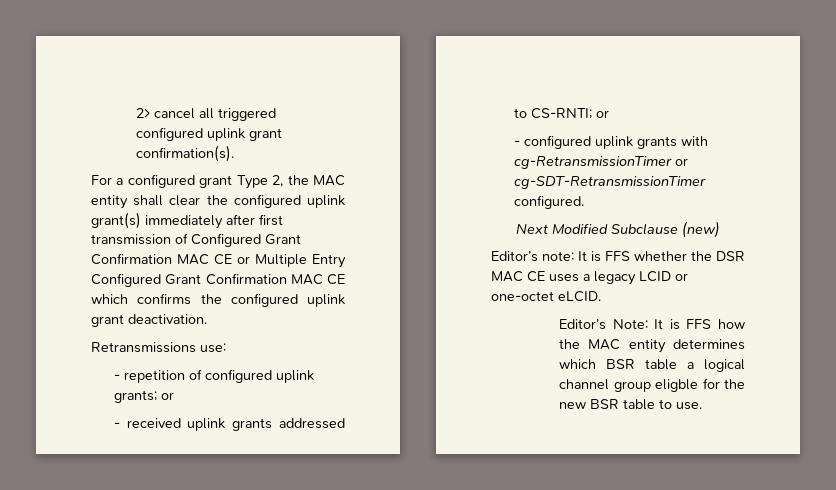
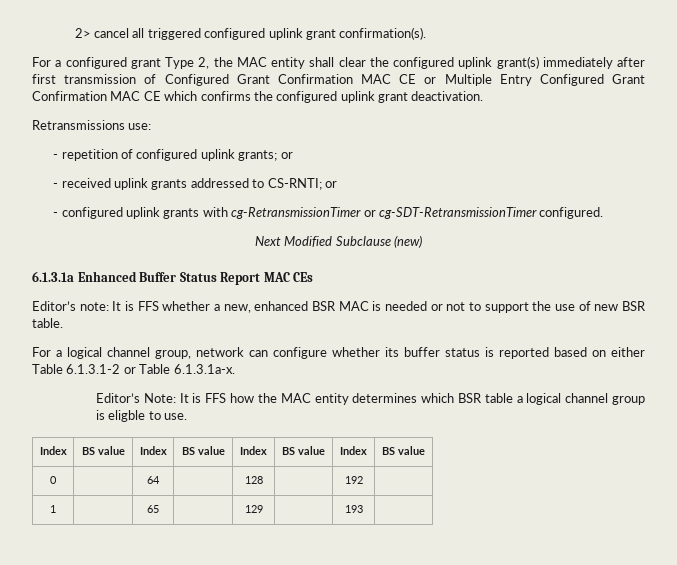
(720, 229) none -> [32,271,314,285] // 6.1.3.1a Enhanced Buffer Status Report MAC CEs
[691,251,745,261] [491,271,688,285] [491,291,601,302] the DSR MAC CE uses a legacy LCID or one-octet eLCID. -> [214,301,646,313] [32,318,63,328] [32,347,645,359] [32,364,235,374] a new, enhanced BSR MAC is needed or not to support the use of new BSR table. // For a logical channel group, network can configure whether its buffer status is reported based on either Table 6.1.3.1-2 or Table 6.1.3.1a-x.
[655,378,745,392] [559,399,703,410] eligble for the new BSR table to use. -> [96,410,188,422] [39,446,67,455] [81,446,125,455] [139,446,167,455] [181,446,225,455] [240,446,267,455] [282,446,325,455] [340,446,367,455] [382,446,425,455] [50,476,57,484] [147,476,160,484] [244,476,263,484] [344,476,363,484] [50,505,56,513] [147,505,159,513] [244,505,263,513] [344,505,363,513] is eligble to use. // Index | BS value | Index | BS value | Index | BS value | Index | BS value // 0 | | 64 | | 128 | | 192 | // 1 | | 65 | | 129 | | 193 |

